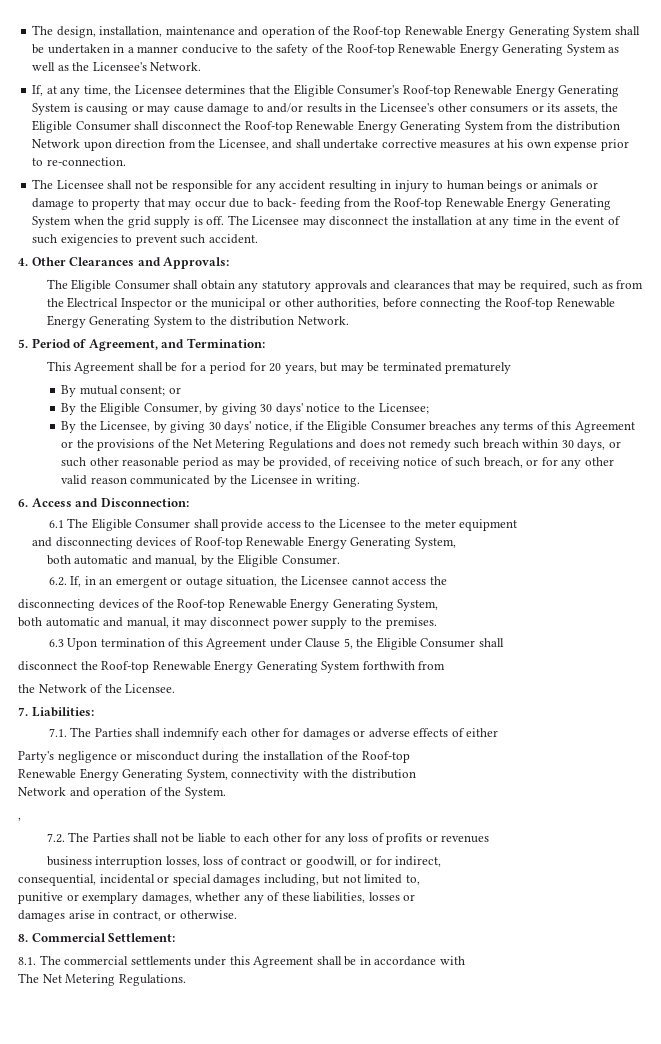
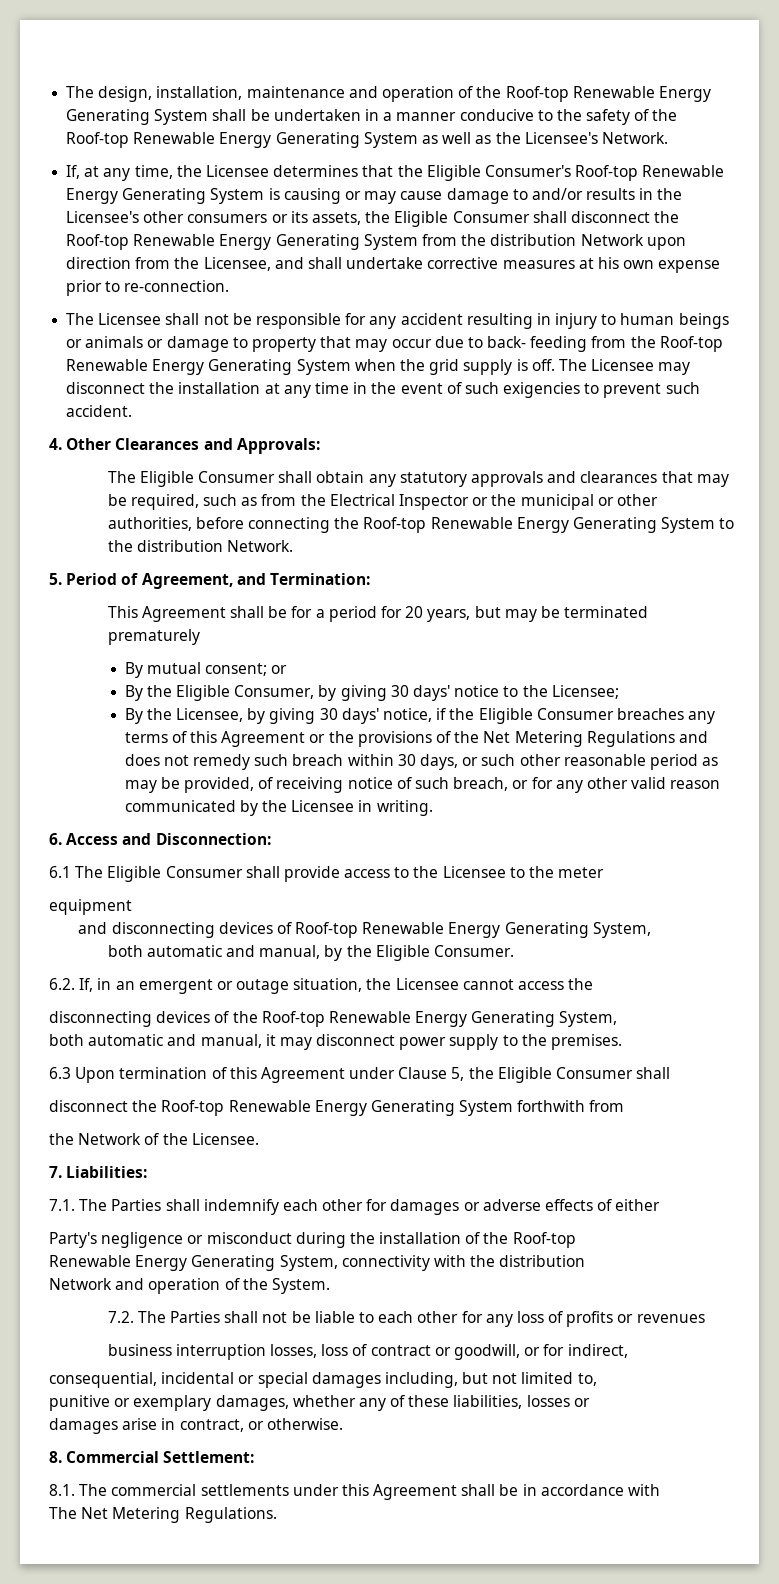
(456, 524) none -> (605, 872) //
[18,817,21,821] // , -> (330, 1286) none

